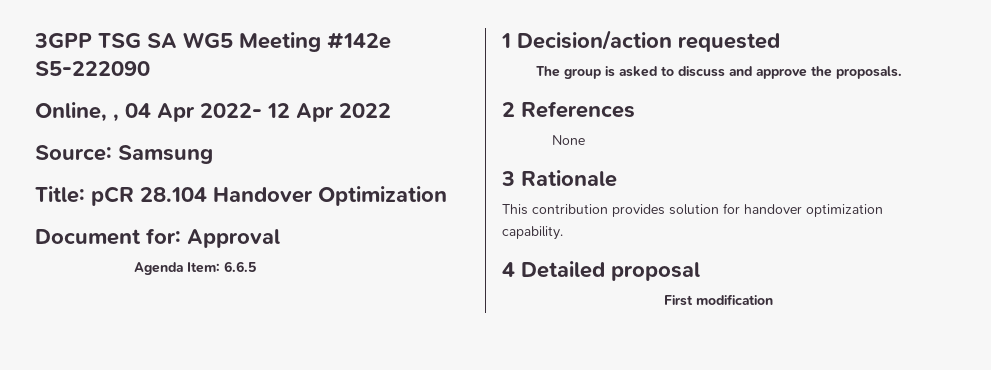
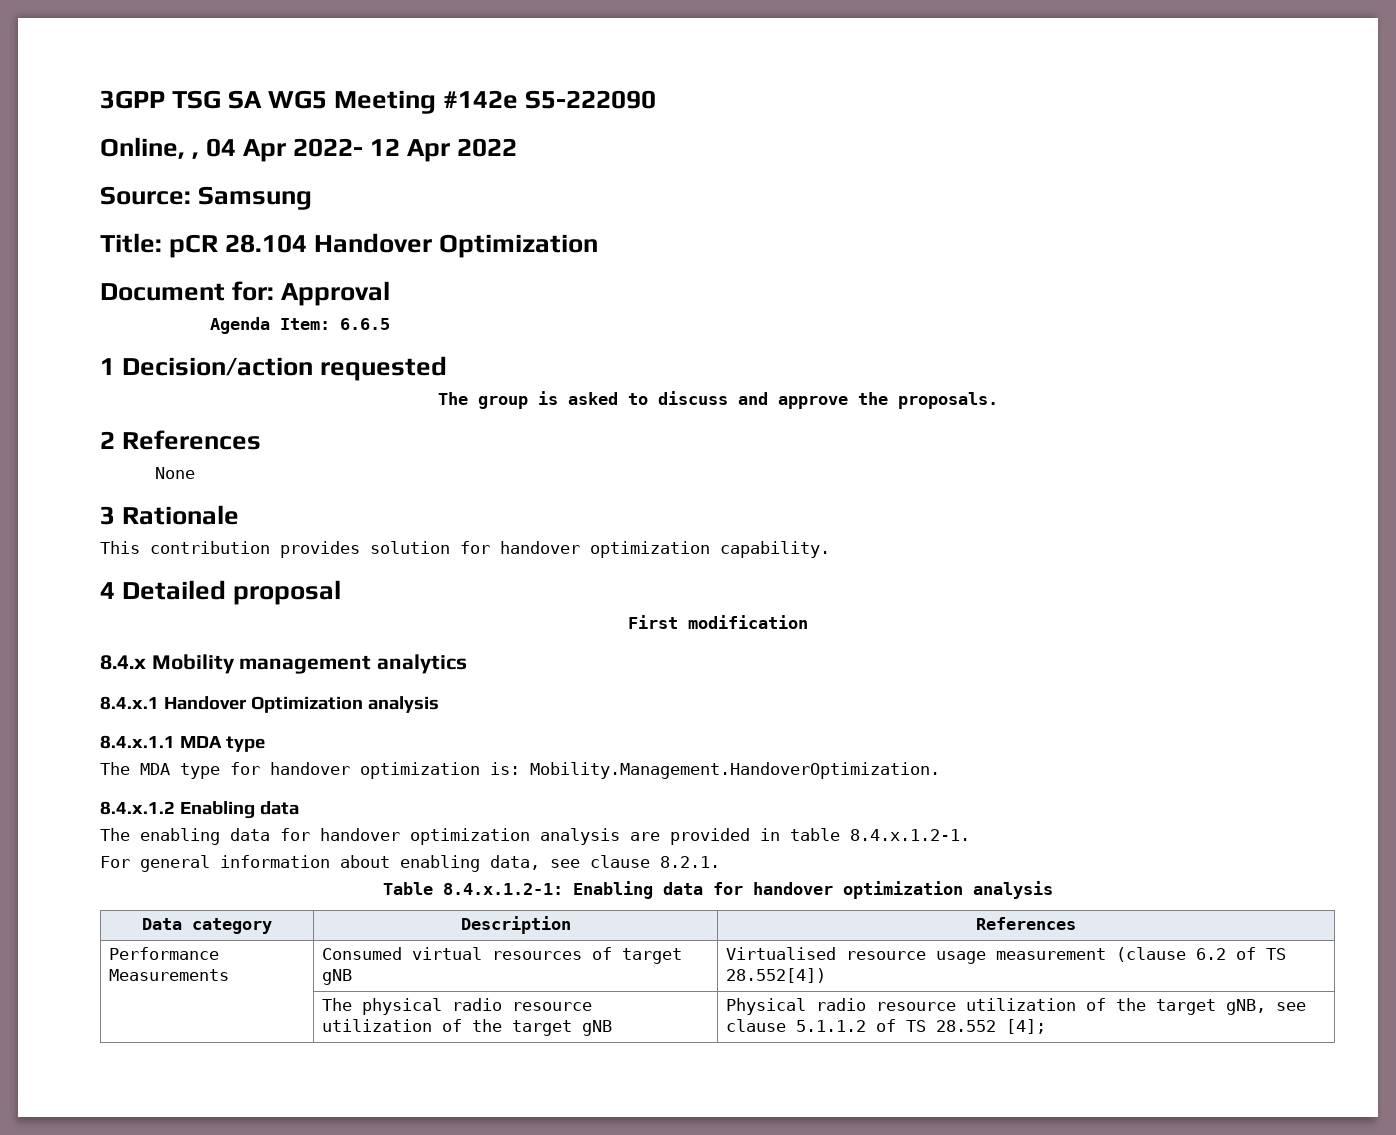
(773, 299) none -> [100,654,468,674] [100,696,439,713] [100,735,265,752] [100,762,940,779] [100,801,299,819] [100,828,970,845] [100,855,720,872] [382,881,1053,899] [142,918,272,934] [460,916,571,934] [976,917,1076,930] [109,947,220,960] [109,969,230,981] [322,947,683,964] [322,969,353,985] [726,947,1287,964] [726,968,827,983] [322,998,593,1015] [322,1019,613,1036] [726,998,1307,1015] [726,1019,1047,1034] // 8.4.x Mobility management analytics // 8.4.x.1 Handover Optimization analysis // 8.4.x.1.1 MDA type // The MDA type for handover optimization is: Mobility.Management.HandoverOptimization. // 8.4.x.1.2 Enabling data // The enabling data for handover optimization analysis are provided in table 8.4.x.1.2-1. // For general information about enabling data, see clause 8.2.1. // Table 8.4.x.1.2-1: Enabling data for handover optimization analysis // Data category | Description | References // Performance Measurements | Consumed virtual resources of target gNB | Virtualised resource usage measurement (clause 6.2 of TS 28.552[4]) // | The physical radio resource utilization of the target gNB | Physical radio resource utilization of the target gNB, see clause 5.1.1.2 of TS 28.552 [4];

